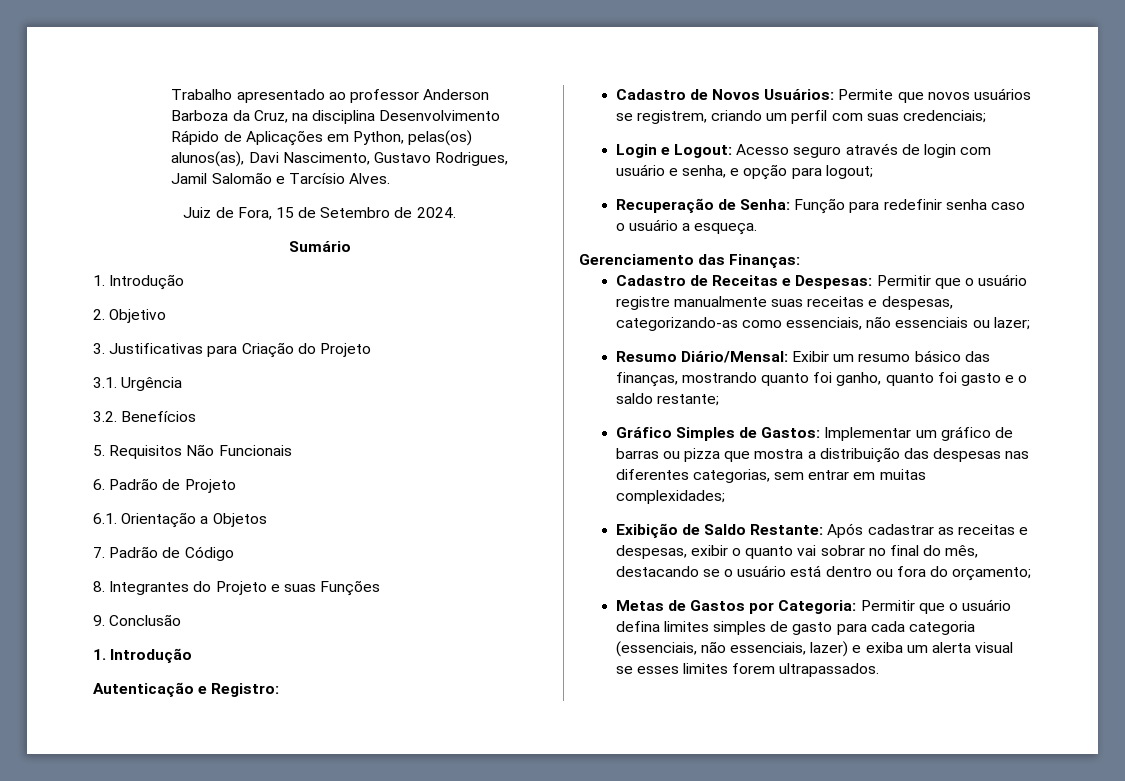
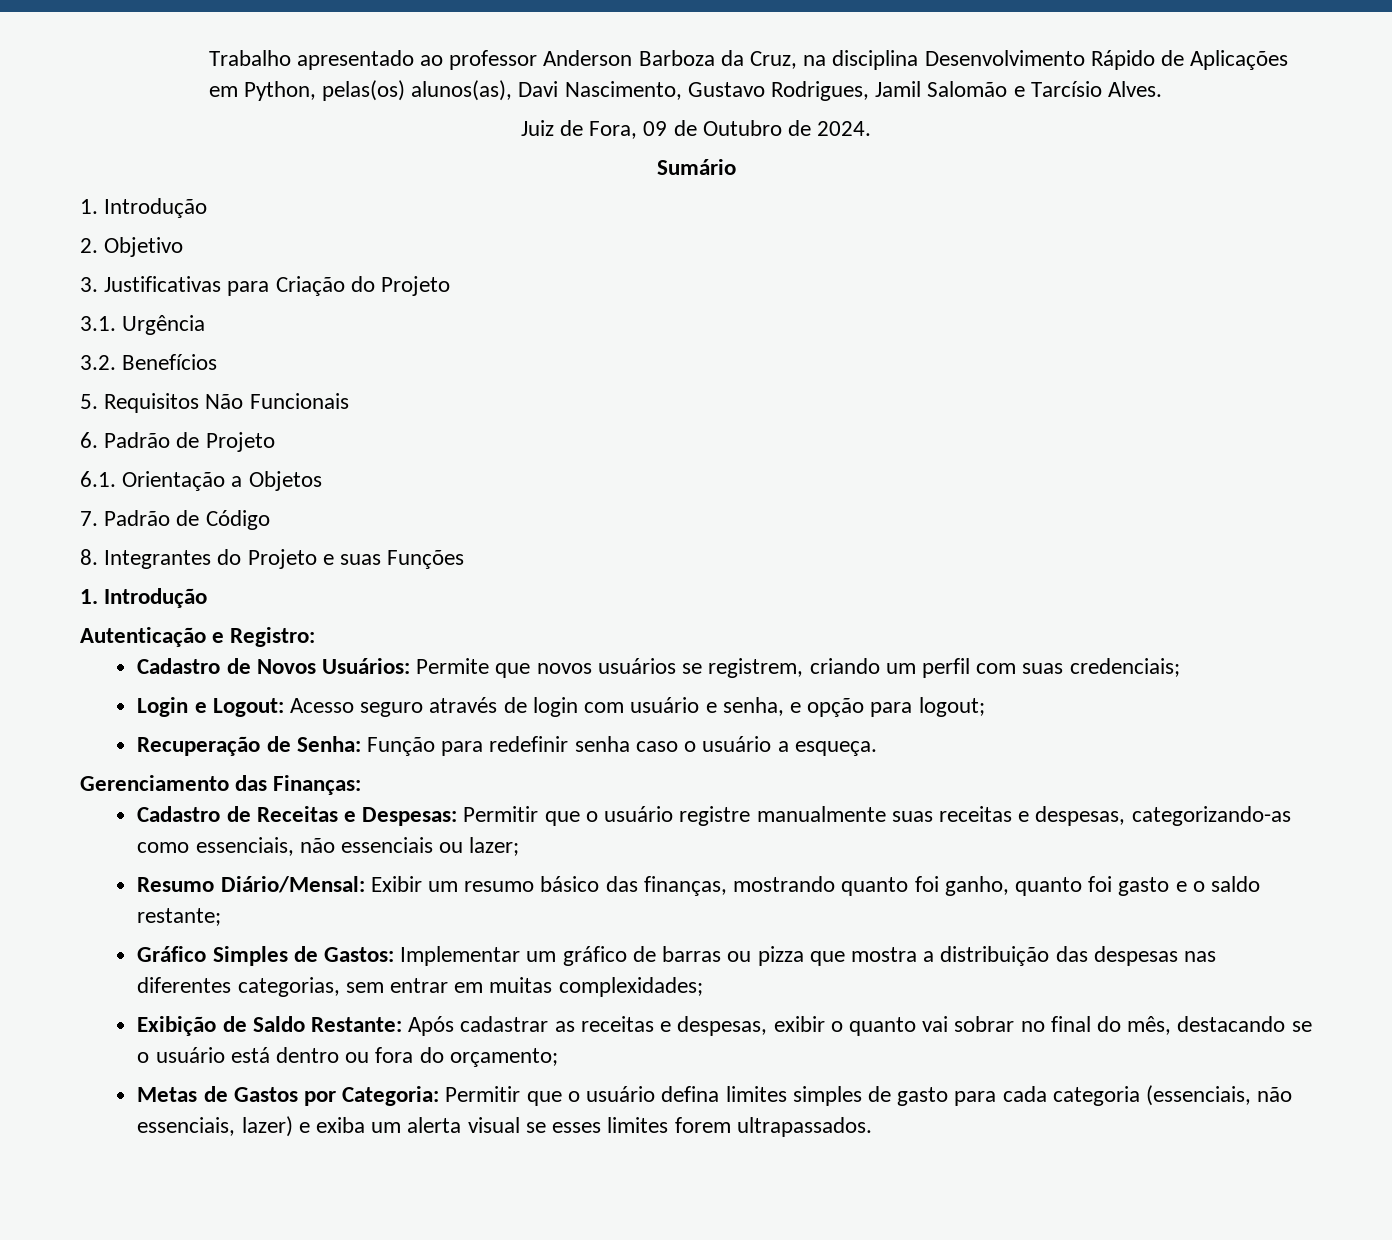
[275,207,391,218] 15 de Setembro -> [643,120,782,136] 09 de Outubro
[93,614,182,626] // 9. Conclusão -> (465, 559) none

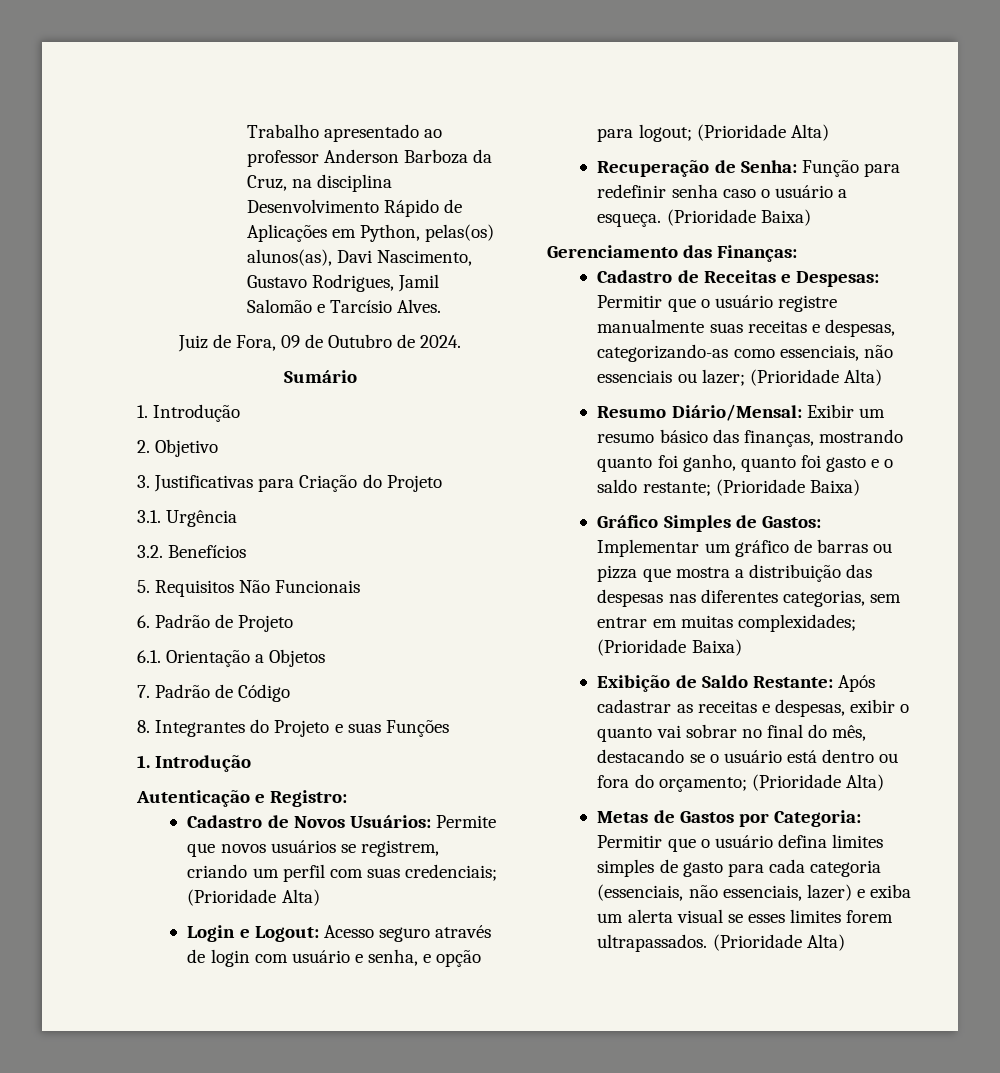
(1180, 667) none -> [187,889,320,906] (Prioridade Alta)
(985, 707) none -> [696,124,829,141] (Prioridade Alta)
(877, 748) none -> [666,209,811,226] (Prioridade Baixa)
(520, 846) none -> [749,369,882,386] (Prioridade Alta)
(222, 917) none -> [715,479,860,496] (Prioridade Baixa)
(703, 987) none -> [597,639,742,656] (Prioridade Baixa)
(558, 1057) none -> [751,774,884,791] (Prioridade Alta)
(872, 1127) none -> [712,934,845,951] (Prioridade Alta)

